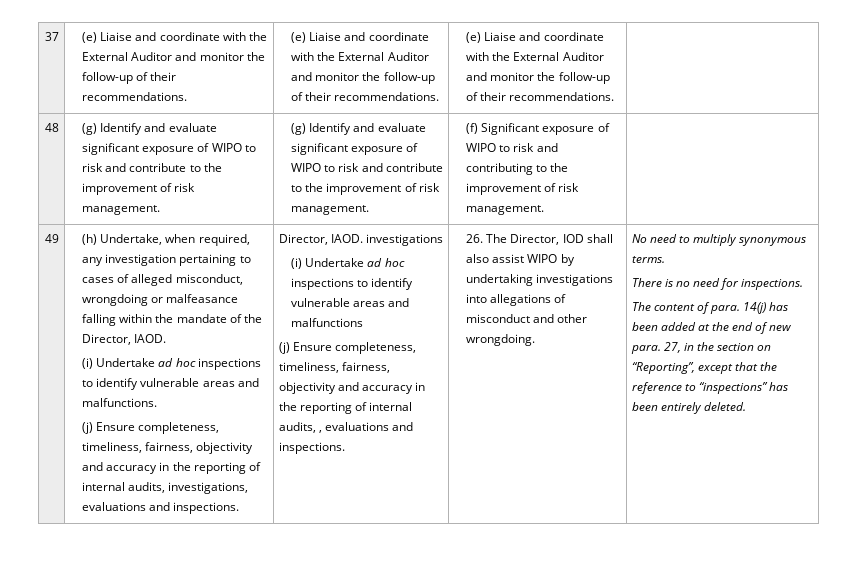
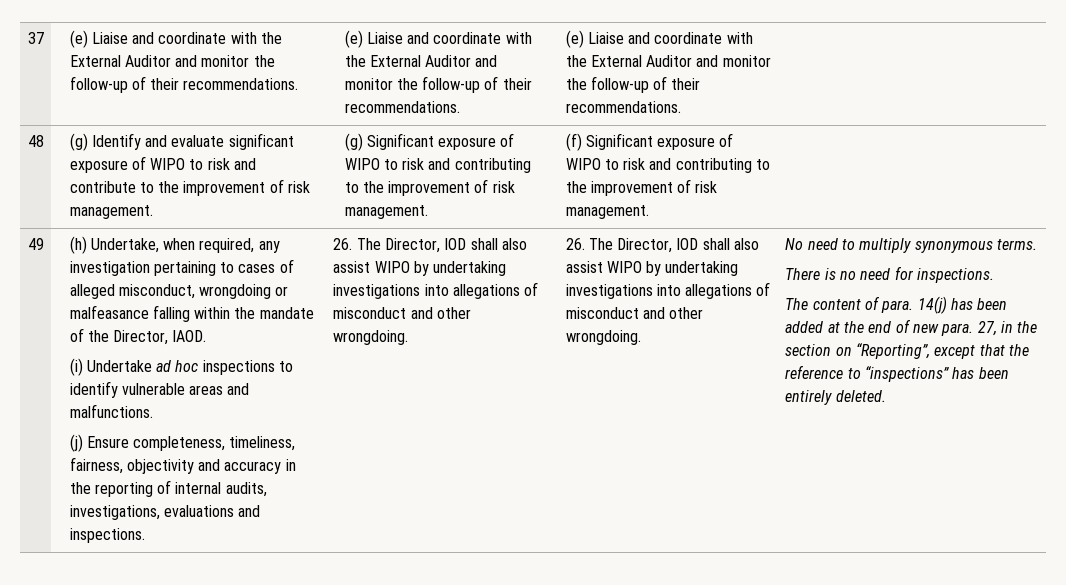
[309,123,426,135] [291,143,419,155] [291,163,443,172] Identify and evaluate significant exposure of WIPO to risk and contribute -> [366,133,515,150] [344,158,531,173] Significant exposure of WIPO to risk and contributing
[278,234,443,246] [291,258,405,269] [291,278,414,290] [291,298,410,307] [291,318,364,327] [278,342,416,354] [278,362,390,373] [278,382,425,394] [278,402,412,414] [278,422,413,433] [278,442,345,454] Director, IAOD. investigations // (i) Undertake ad hoc inspections to identify vulnerable areas and malfunctions // (j) Ensure completeness, timeliness, fairness, objectivity and accuracy in the reporting of internal audits, , evaluations and inspections. -> [333,238,527,253] [333,261,507,276] [333,282,539,299] [333,307,471,319] [333,330,409,345] 26. The Director, IOD shall also assist WIPO by undertaking investigations into allegations of misconduct and other wrongdoing.

